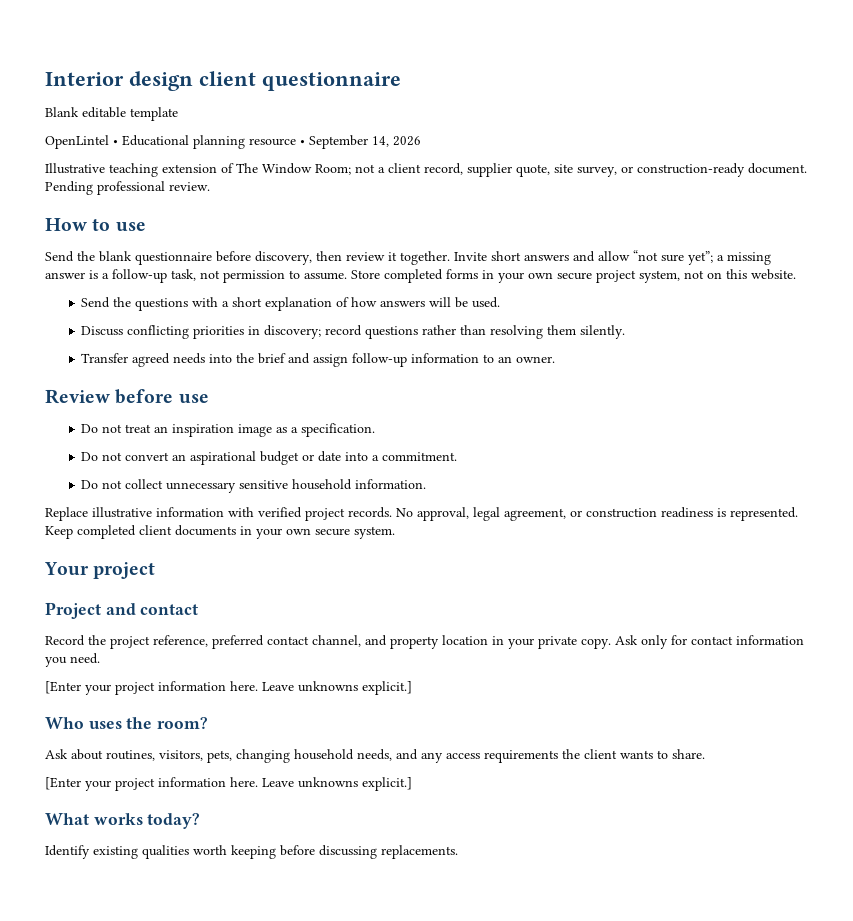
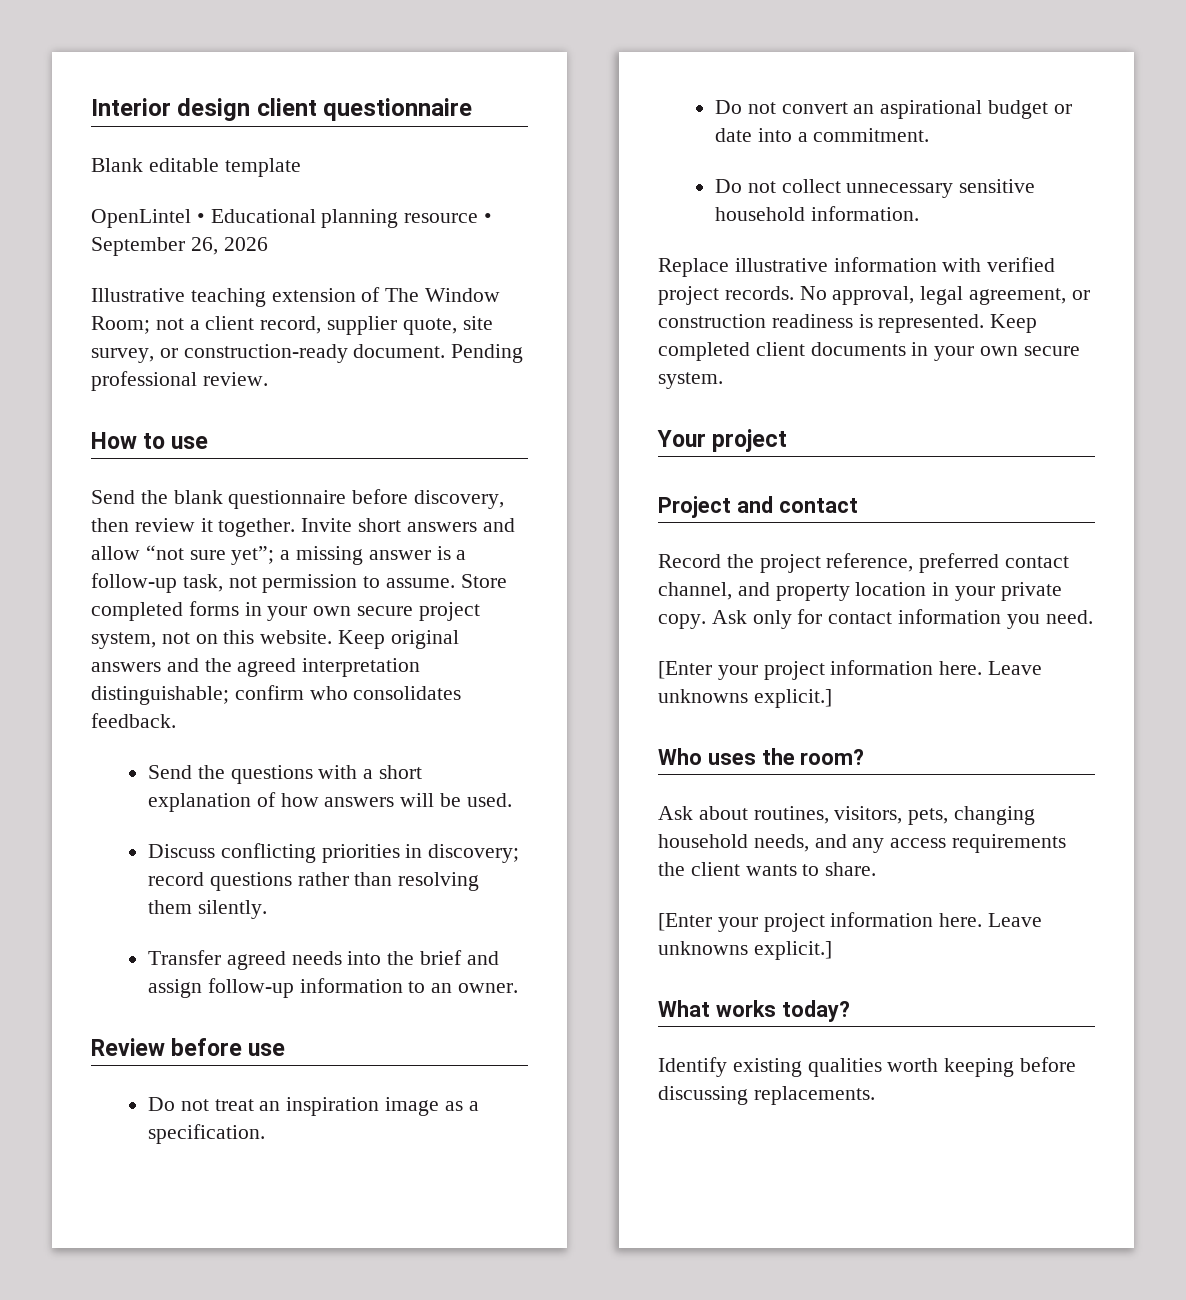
[372,136,389,147] 14, -> [190,237,218,255] 26,
(796, 274) none -> [338,630,459,649] [91,658,421,677] [91,685,462,705] [91,713,176,728] Keep original answers and the agreed interpretation distinguishable; confirm who consolidates feedback.

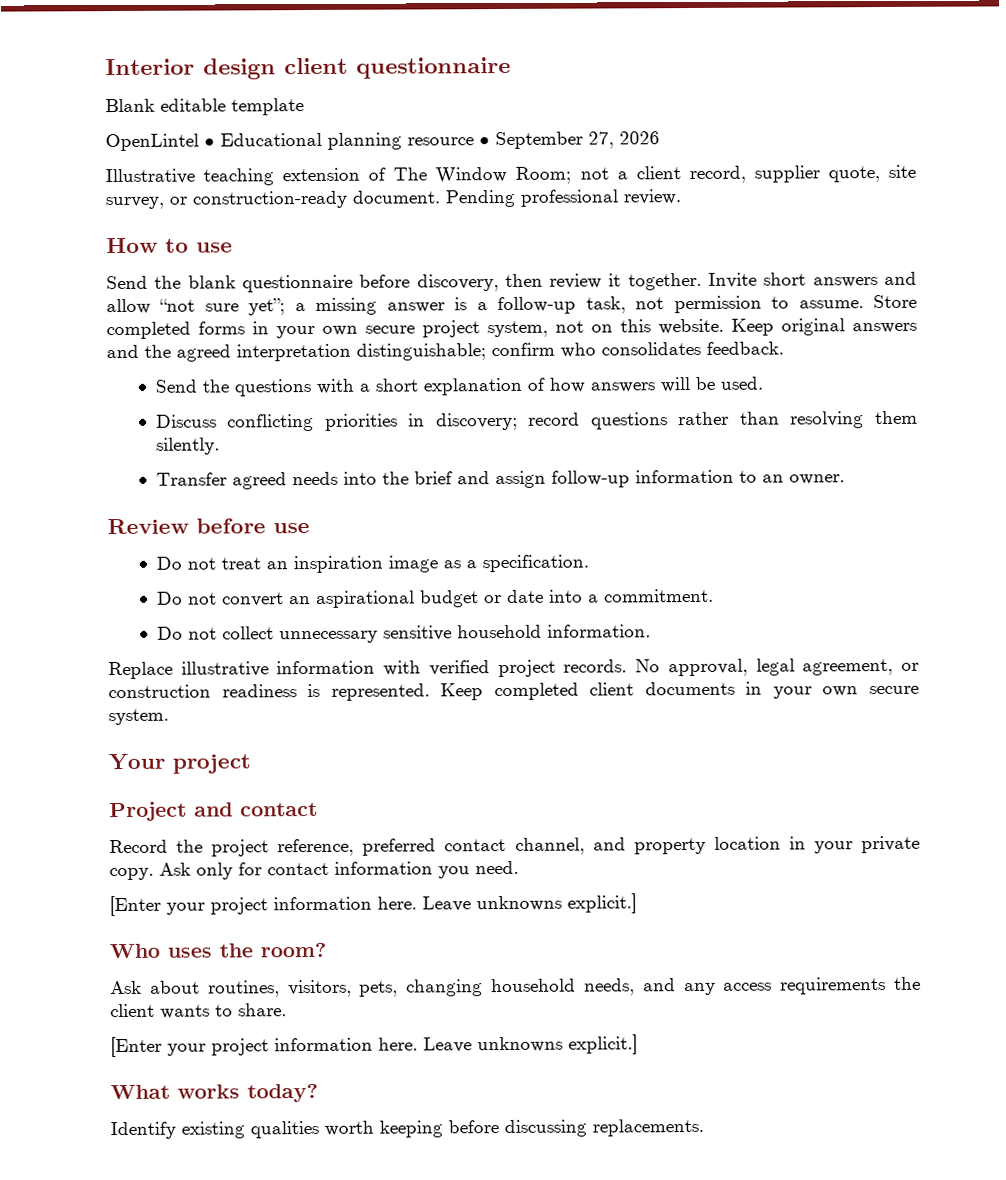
[190,237,218,255] 26, -> [588,131,614,149] 27,

